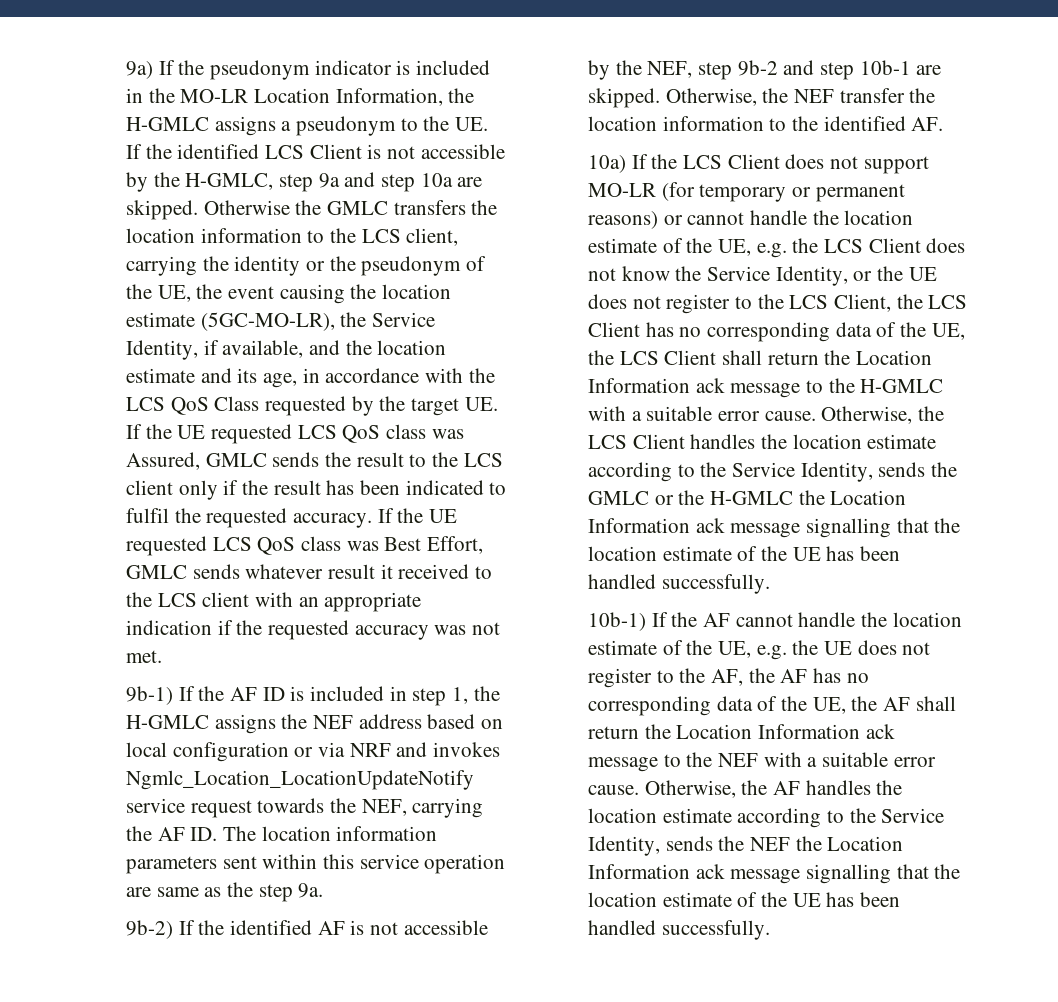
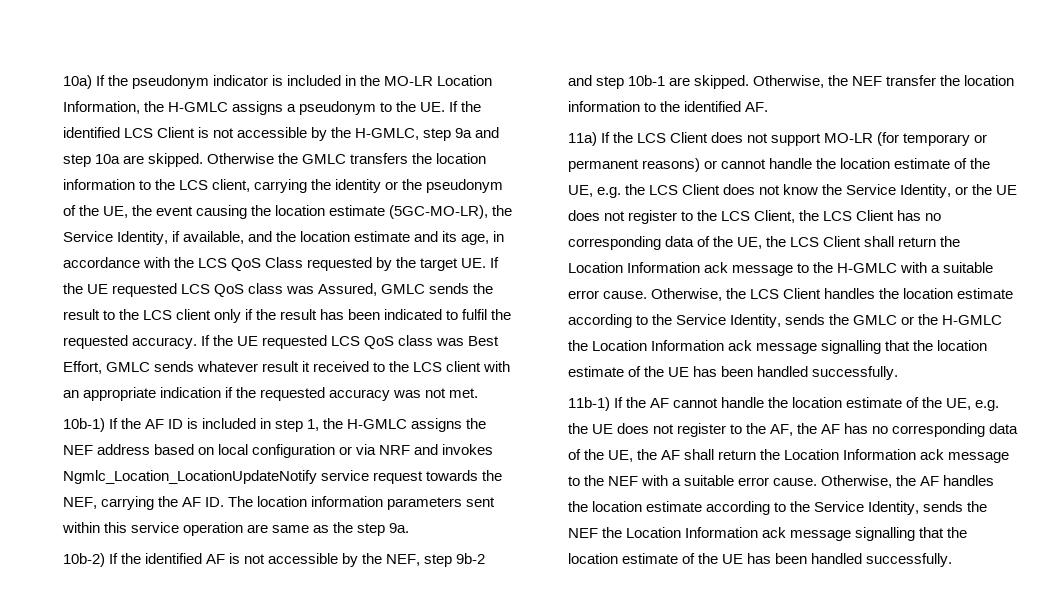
[125,61,153,79] 9a) -> [62,75,92,89] 10a)
[125,686,173,705] 9b-1) -> [62,418,105,432] 10b-1)
[125,920,173,939] 9b-2) -> [62,553,105,567] 10b-2)
[587,155,626,173] 10a) -> [567,132,597,146] 11a)
[587,612,646,631] 10b-1) -> [567,397,610,411] 11b-1)

